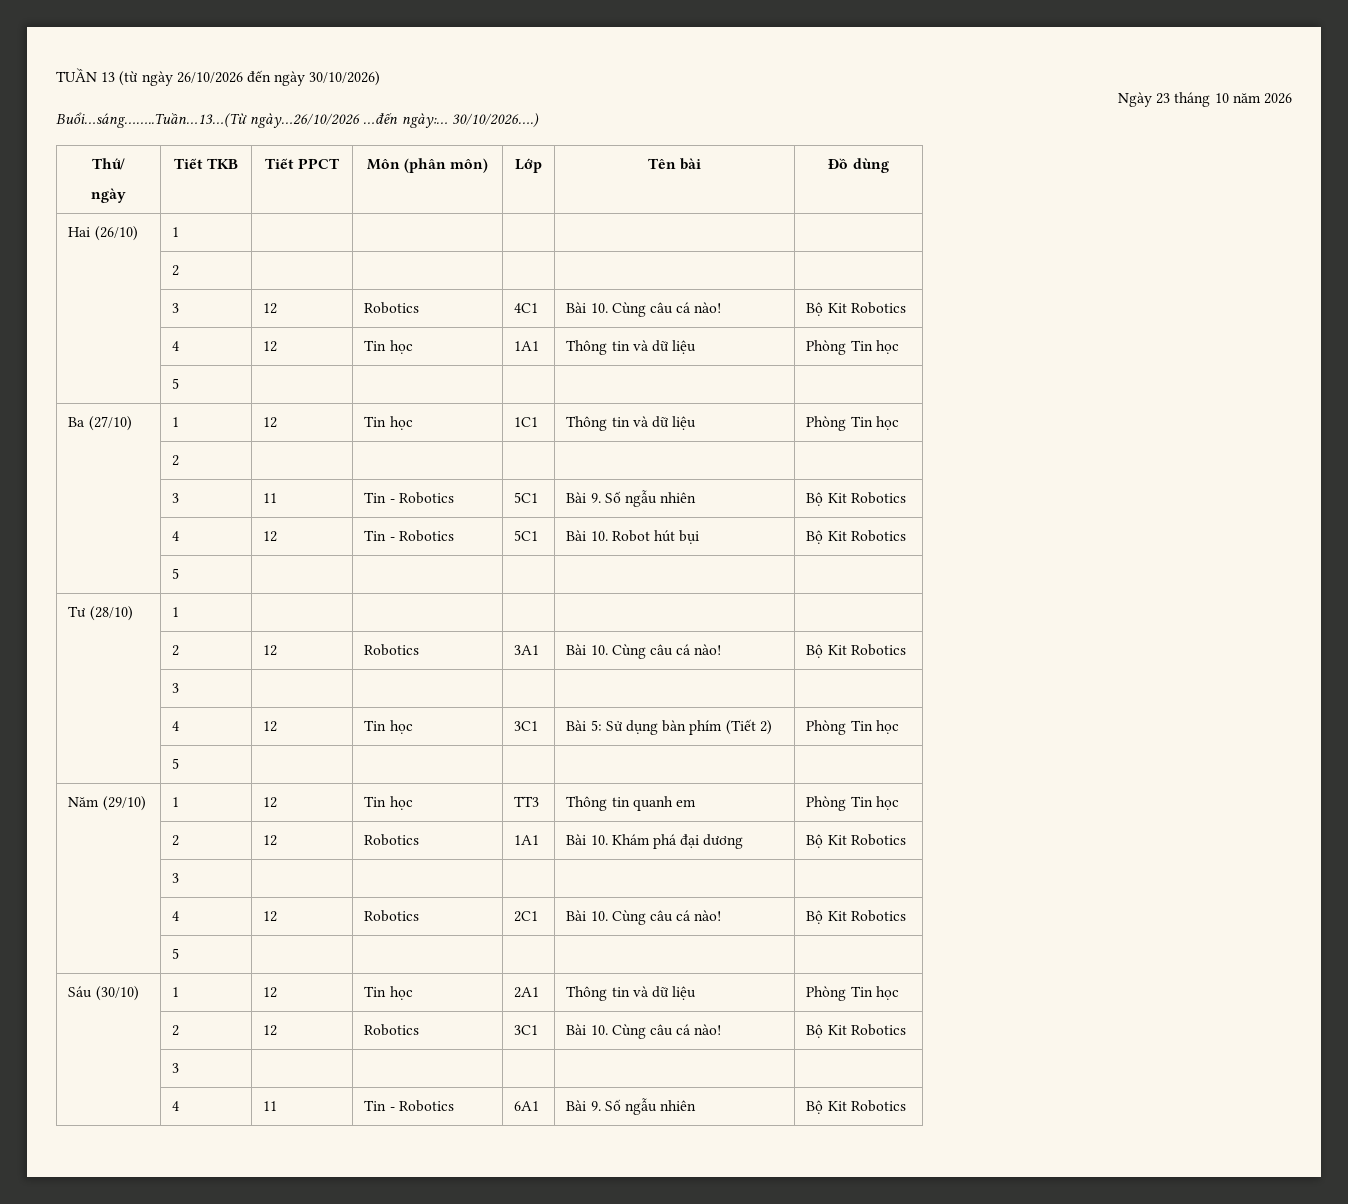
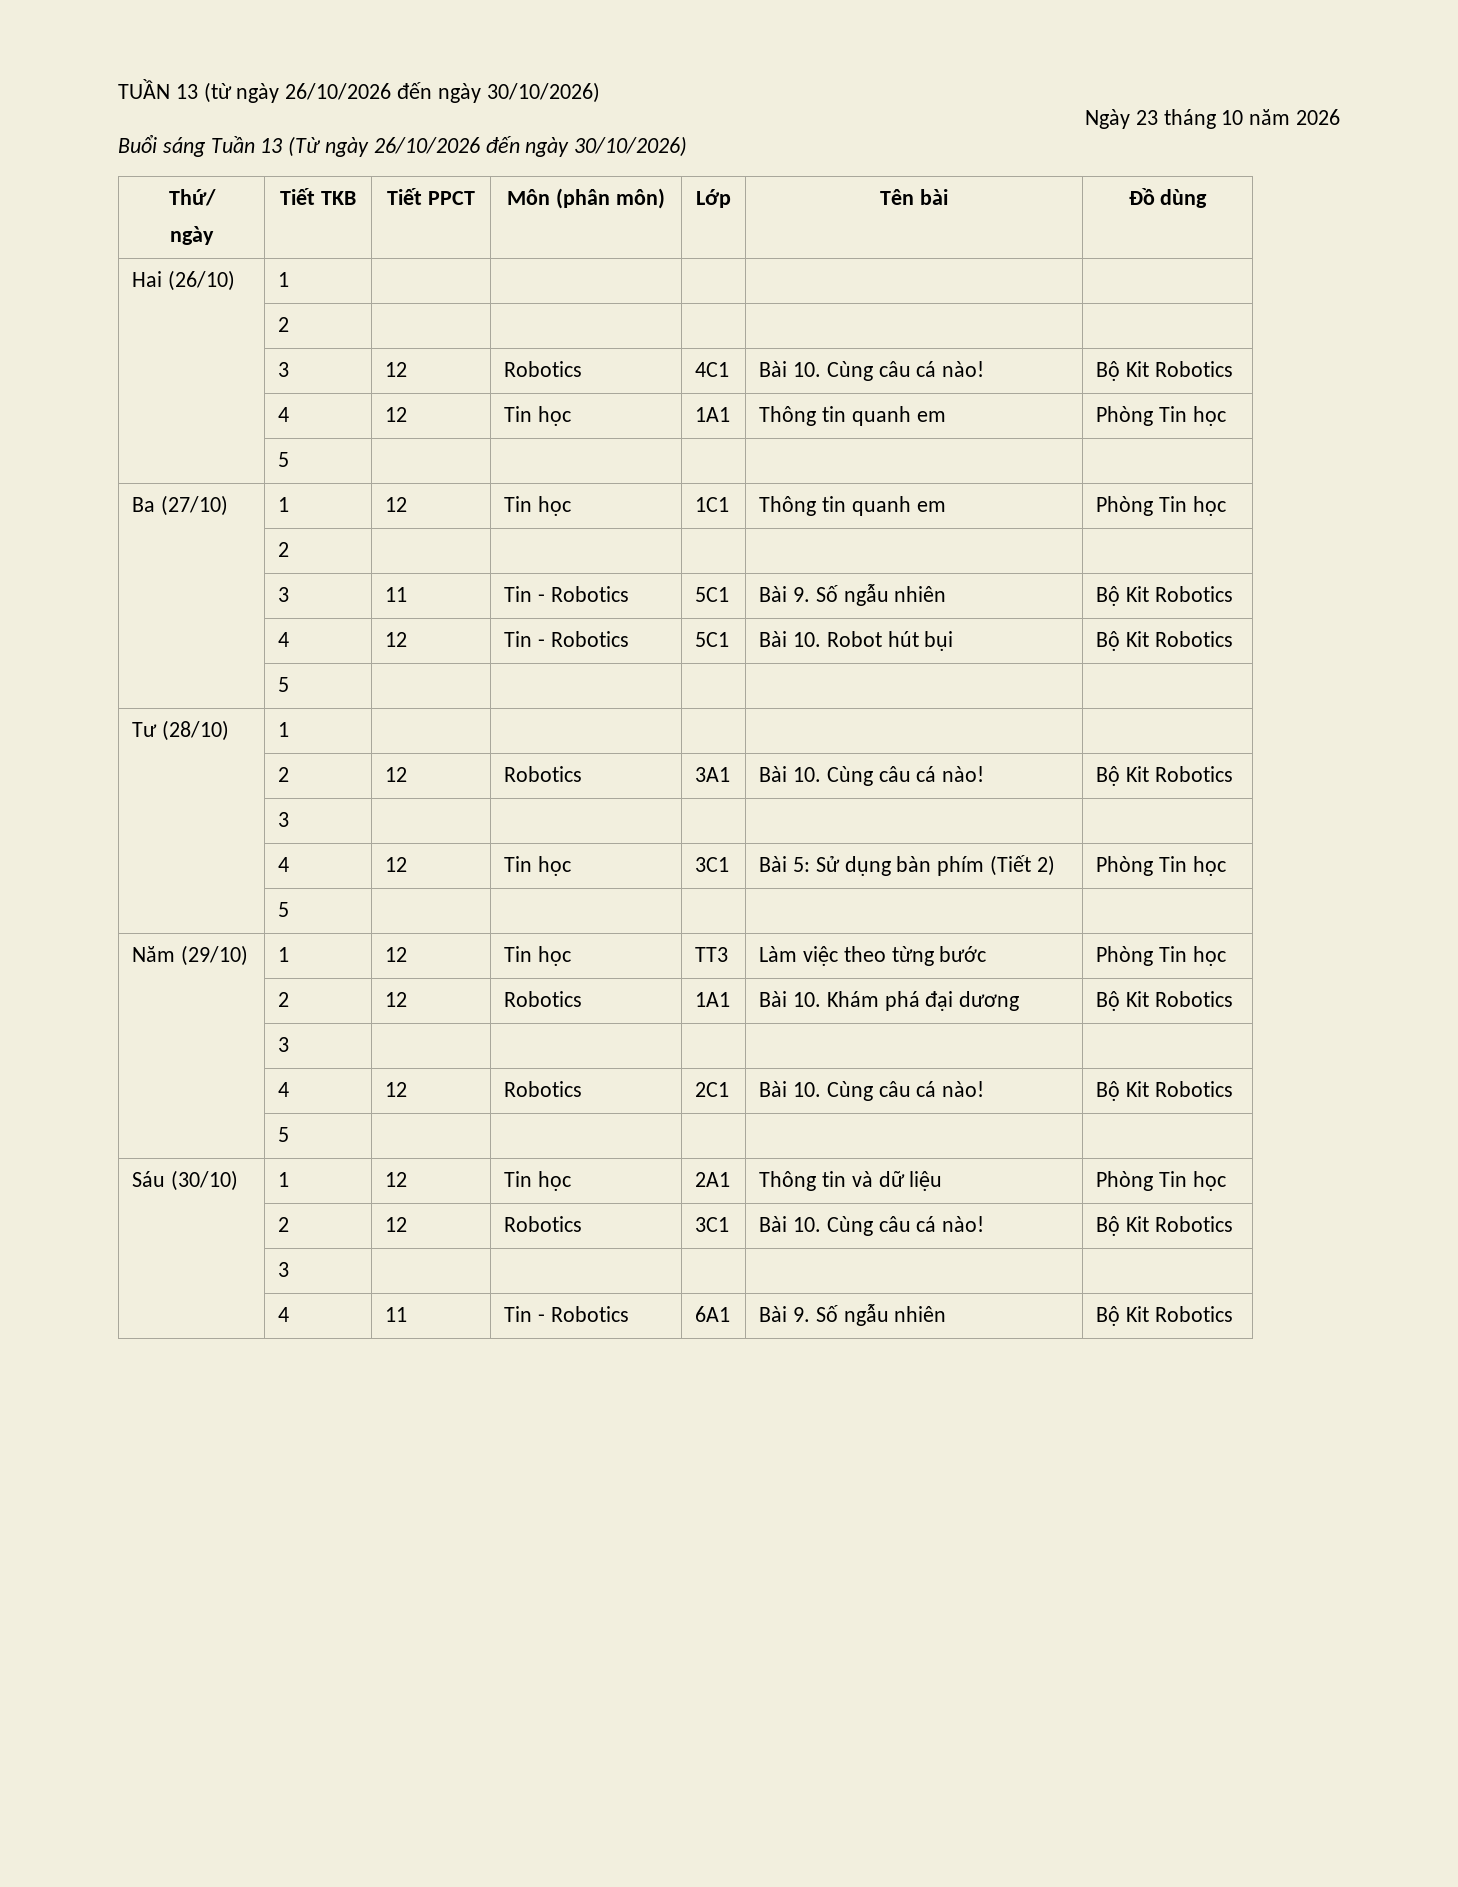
[56,112,539,128] Buổi…sáng……..Tuần…13…(Từ ngày…26/10/2026 …đến ngày:… 30/10/2026….) -> [118,135,688,157] Buổi sáng Tuần 13 (Từ ngày 26/10/2026 đến ngày 30/10/2026)
[632,340,697,354] và dữ liệu -> [851,406,946,426] quanh em
[632,416,697,430] và dữ liệu -> [851,496,946,516] quanh em
[566,796,696,811] Thông tin quanh em -> [759,946,987,966] Làm việc theo từng bước

